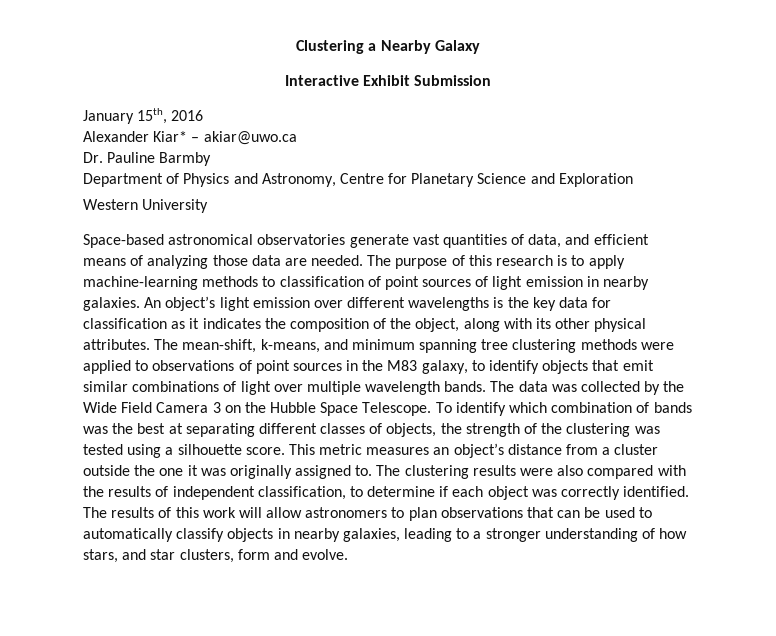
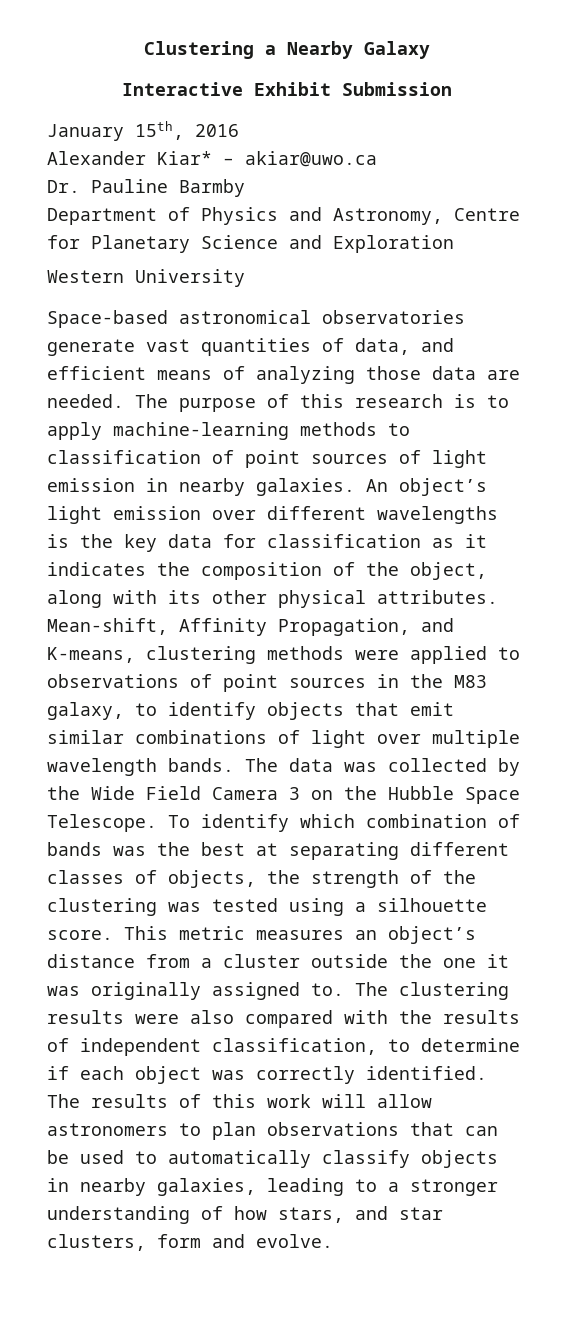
[154,339,509,353] The mean-shift, k-means, and minimum spanning tree -> [47,618,454,636] [47,647,135,663] Mean-shift, Affinity Propagation, and K-means,

